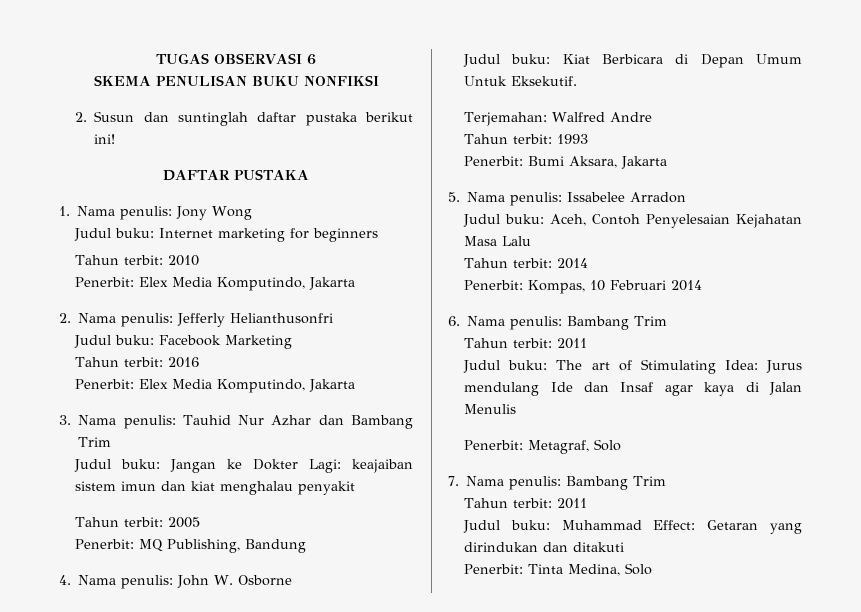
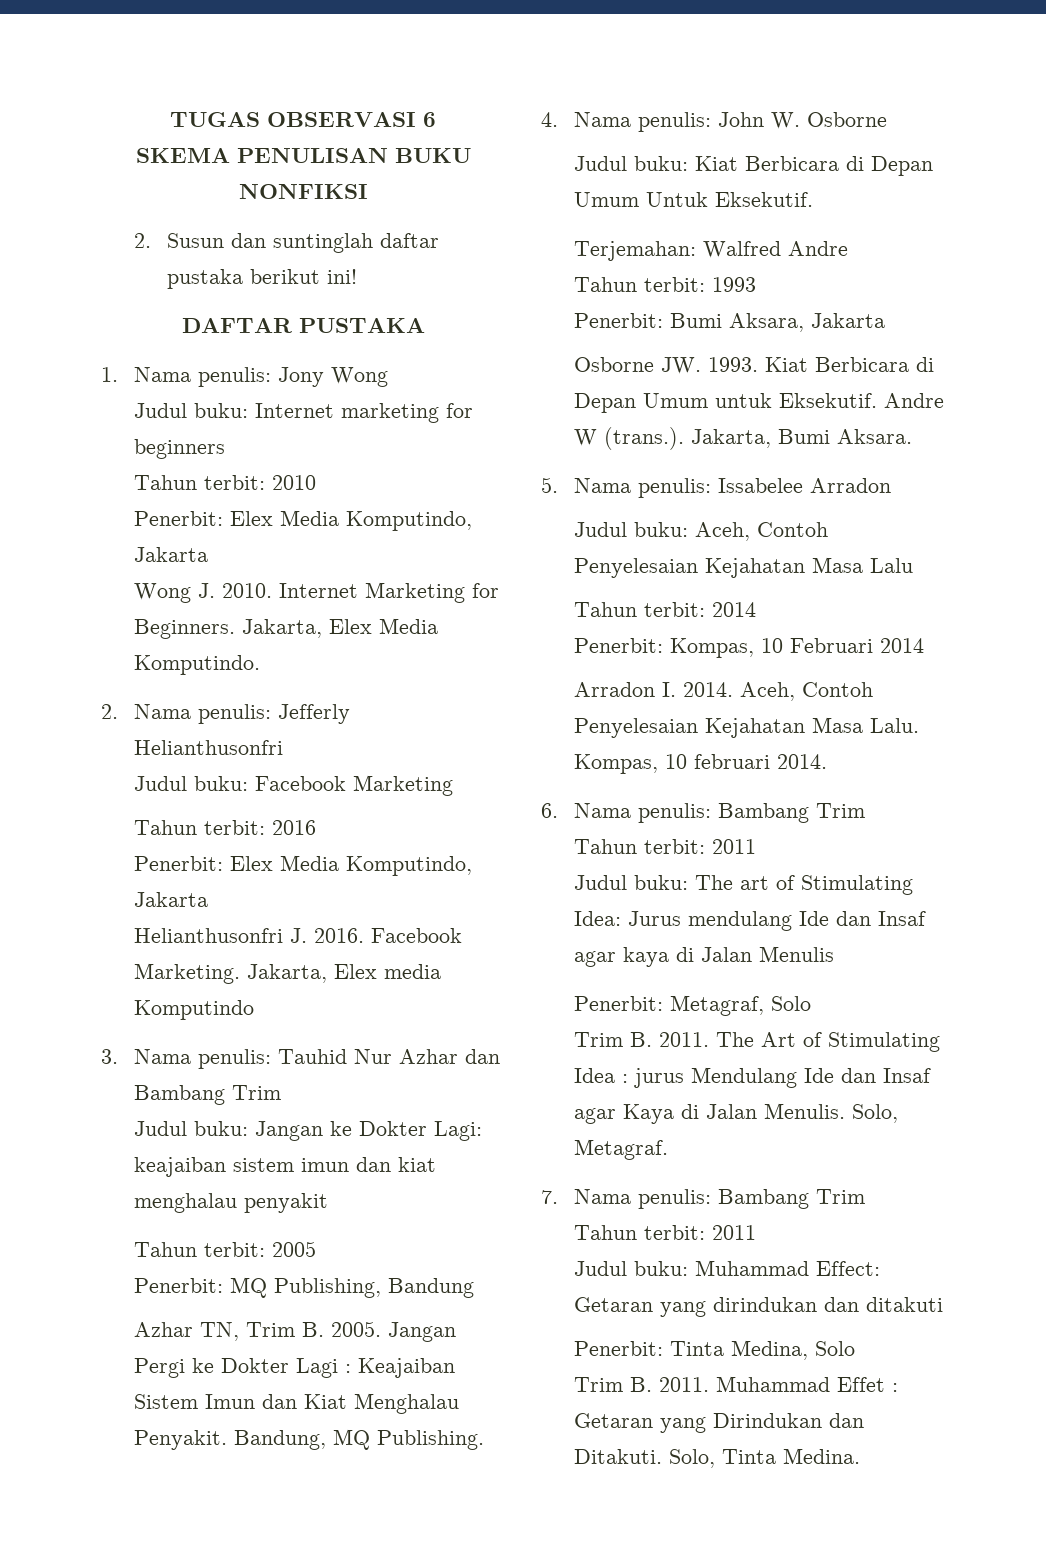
(356, 283) none -> [134,582,500,603] [134,618,439,639] [134,655,261,675] // Wong J. 2010. Internet Marketing for Beginners. Jakarta, Elex Media Komputindo.
(356, 385) none -> [134,928,463,943] [134,963,442,984] [134,1000,255,1020] // Helianthusonfri J. 2016. Facebook Marketing. Jakarta, Elex media Komputindo
(307, 546) none -> [134,1321,457,1342] [134,1358,456,1378] [134,1393,460,1414] [134,1429,485,1450] // Azhar TN, Trim B. 2005. Jangan Pergi ke Dokter Lagi : Keajaiban Sistem Imun dan Kiat Menghalau Penyakit. Bandung, MQ Publishing.
(668, 162) none -> [574,357,935,374] [574,393,945,413] [574,427,913,450] // Osborne JW. 1993. Kiat Berbicara di Depan Umum untuk Eksekutif. Andre W (trans.). Jakarta, Bumi Aksara.
(703, 285) none -> [574,682,874,701] [574,717,920,738] [574,754,828,774] // Arradon I. 2014. Aceh, Contoh Penyelesaian Kejahatan Masa Lalu. Kompas, 10 februari 2014.
(622, 445) none -> [574,1032,941,1052] [574,1067,932,1088] [574,1103,899,1124] [574,1139,669,1160] // Trim B. 2011. The Art of Stimulating Idea : jurus Mendulang Ide dan Insaf agar Kaya di Jalan Menulis. Solo, Metagraf.
(653, 569) none -> [574,1376,899,1392] [574,1413,865,1433] [574,1448,861,1468] // Trim B. 2011. Muhammad Effet : Getaran yang Dirindukan dan Ditakuti. Solo, Tinta Medina.

